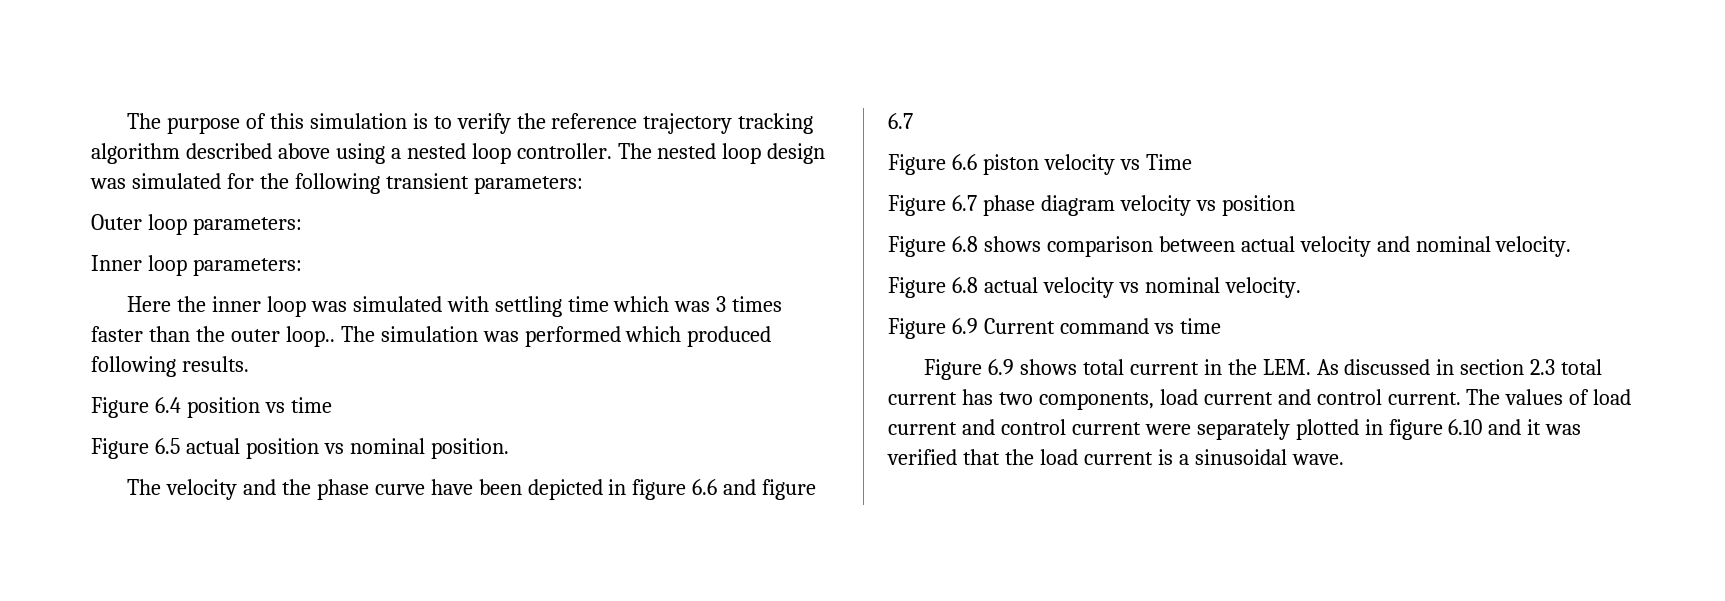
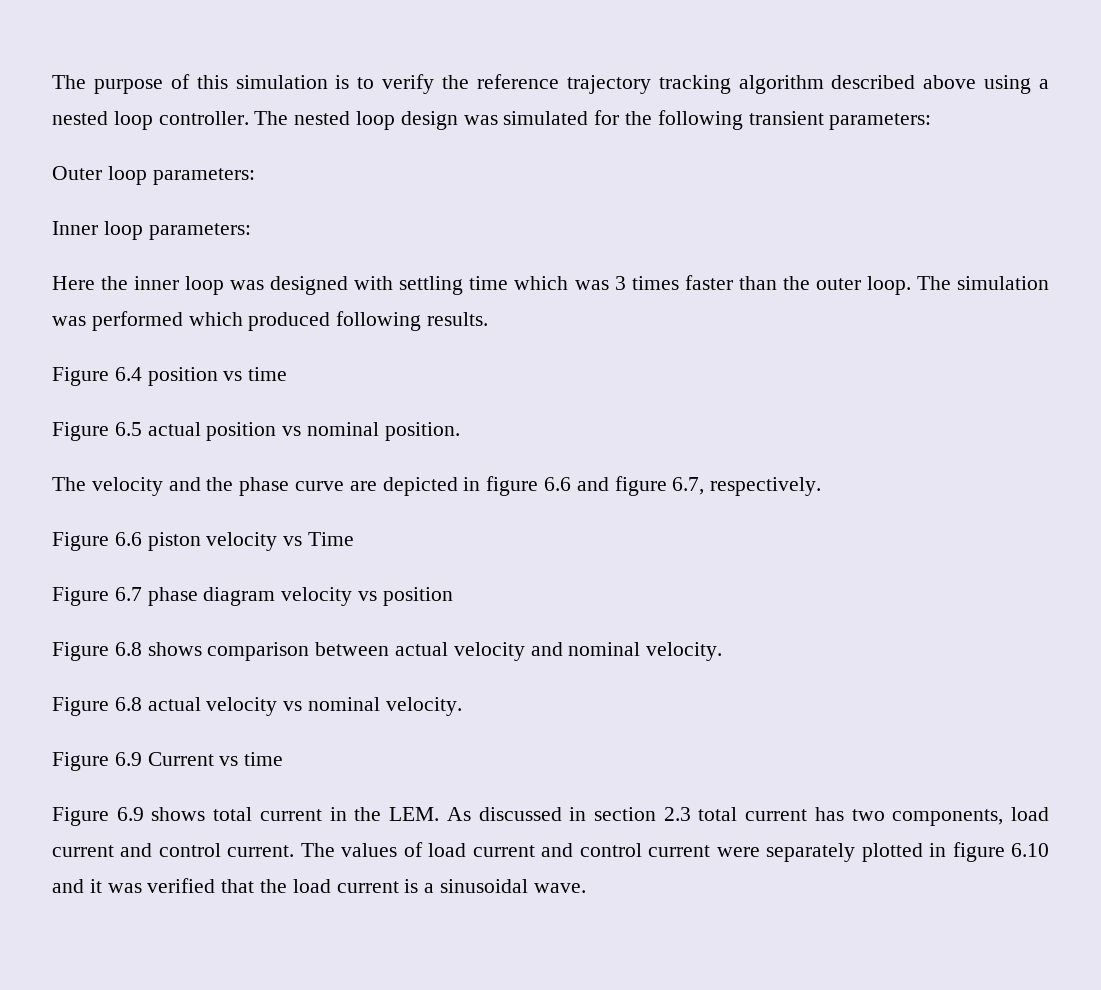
[352,296,442,312] simulated -> [270,276,349,295] designed
[285,326,335,347] loop.. -> [866,276,911,295] loop.
[430,479,522,495] have been -> [349,481,377,491] are
[888,113,913,129] 6.7 -> [672,477,822,496] 6.7, respectively.
[1059,318,1149,334] command -> (214, 759) none

